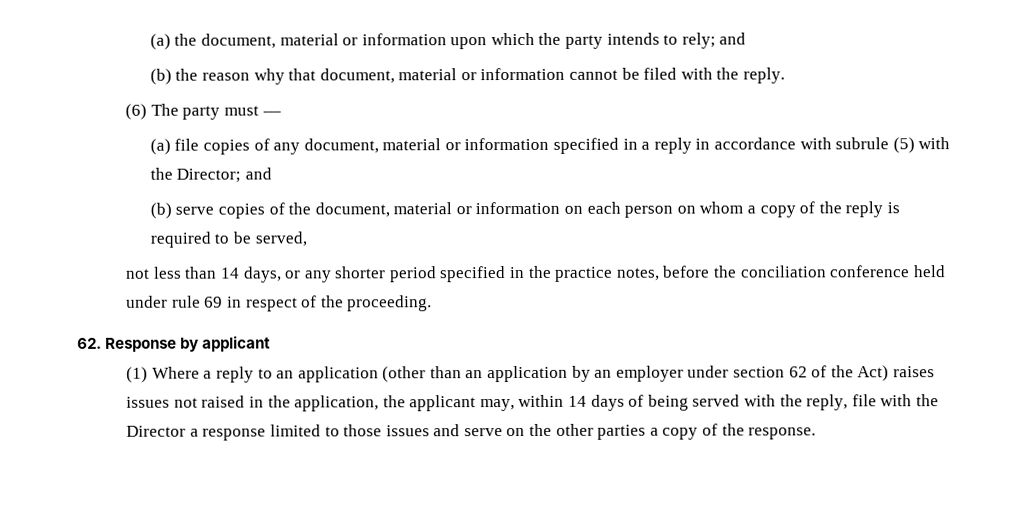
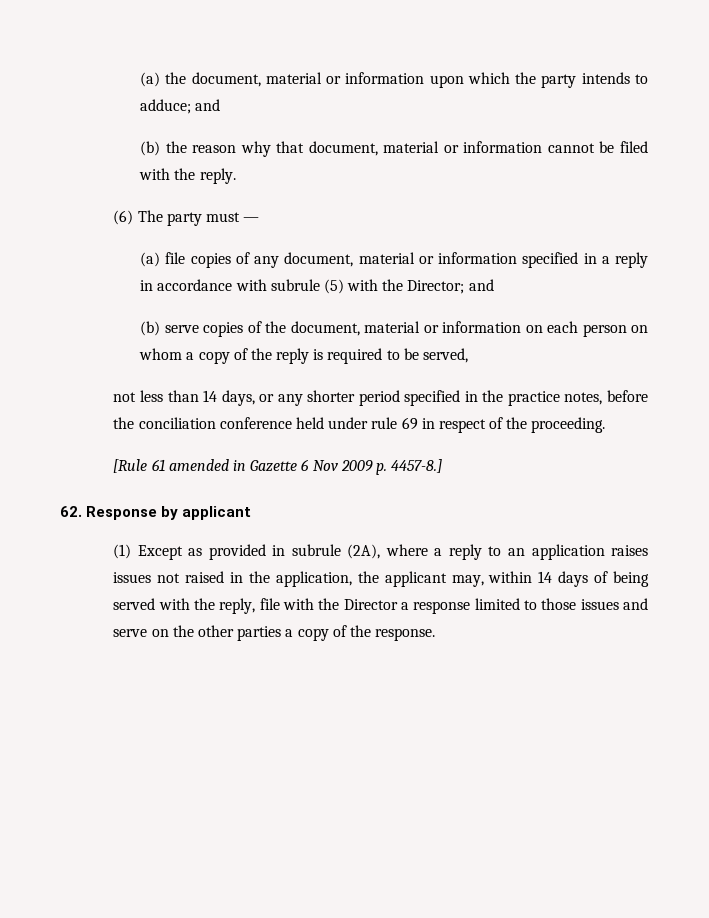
[681,32,716,49] rely; -> [140,99,192,114] adduce;
(433, 303) none -> [113,459,443,475] // [Rule 61 amended in Gazette 6 Nov 2009 p. 4457-8.]
[151,366,200,379] Where -> [137,544,428,560] Except as provided in subrule (2A), where
[382,365,890,383] (other than an application by an employer under section 62 of the Act) -> (605, 552) none

